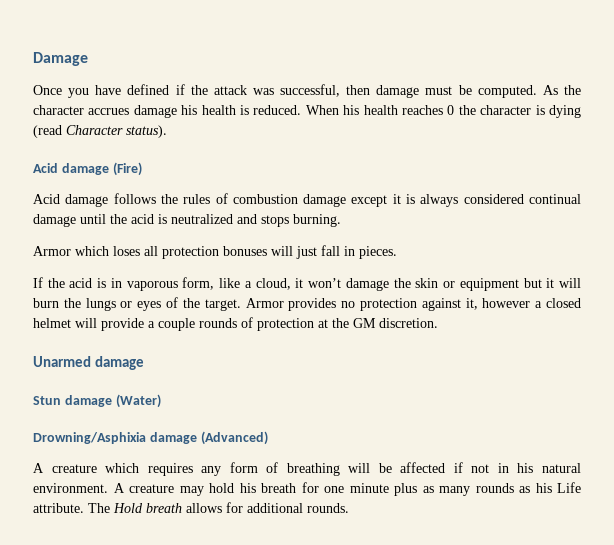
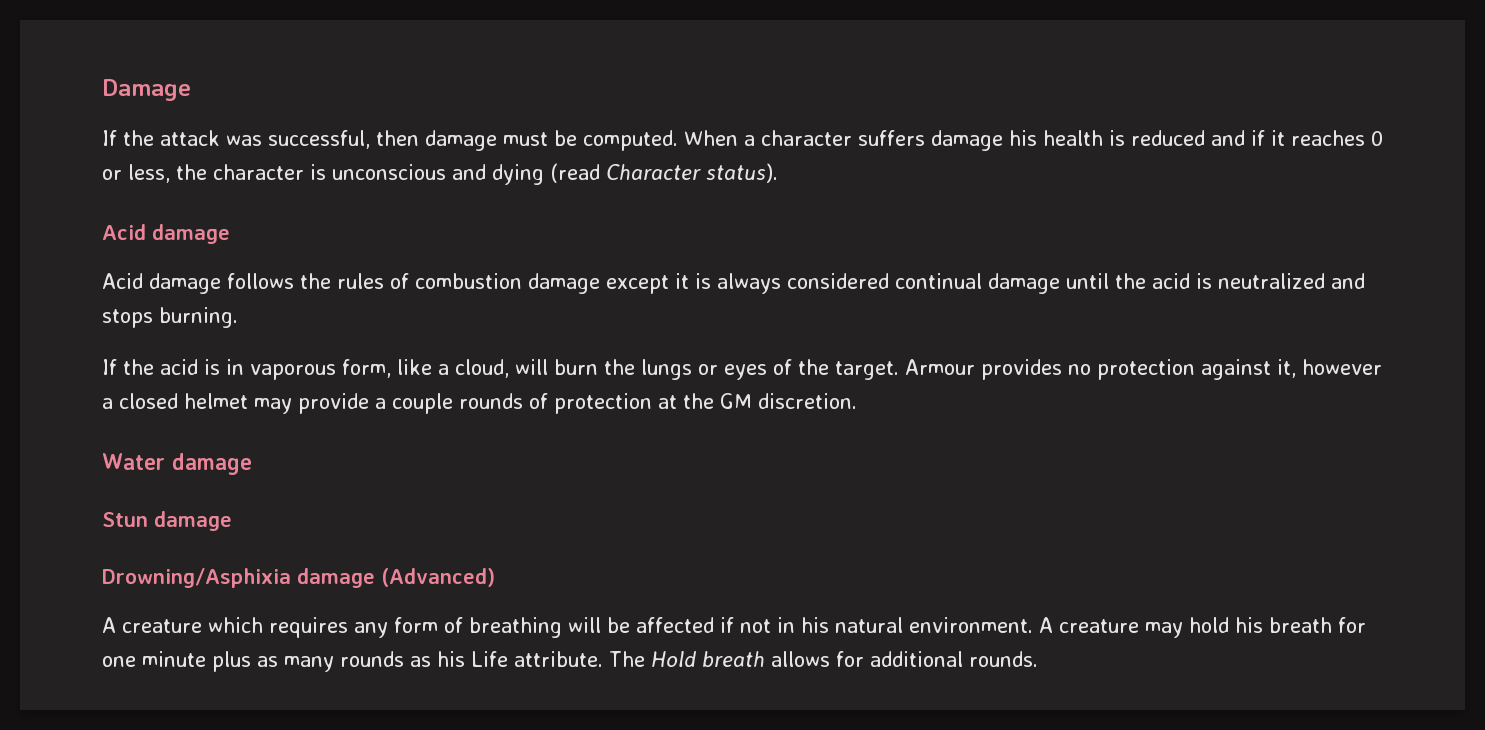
[33,84,185,98] Once you have defined if -> [102,130,117,146] If
[542,85,581,95] [33,105,455,118] As the character accrues damage his health is reduced. When his health reaches 0 -> [684,130,1383,151] [102,164,170,183] When a character suffers damage his health is reduced and if it reaches 0 or less,
(545, 110) none -> [332,164,486,180] unconscious and
[112,162,142,176] (Fire) -> (230, 234) none
[33,245,397,259] // Armor which loses all protection bonuses will just fall in pieces. -> (238, 317) none
[295,278,555,291] it won’t damage the skin or equipment but it -> (509, 368) none
[245,298,284,308] Armor -> [905,359,975,375] Armour
[75,318,97,328] will -> [254,398,292,414] may
[33,356,91,367] Unarmed -> [102,453,165,470] Water
[115,394,161,408] (Water) -> (232, 521) none

